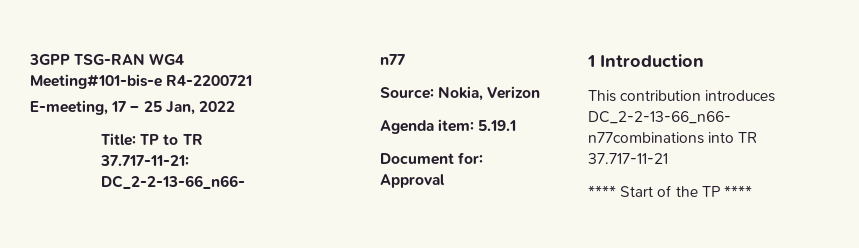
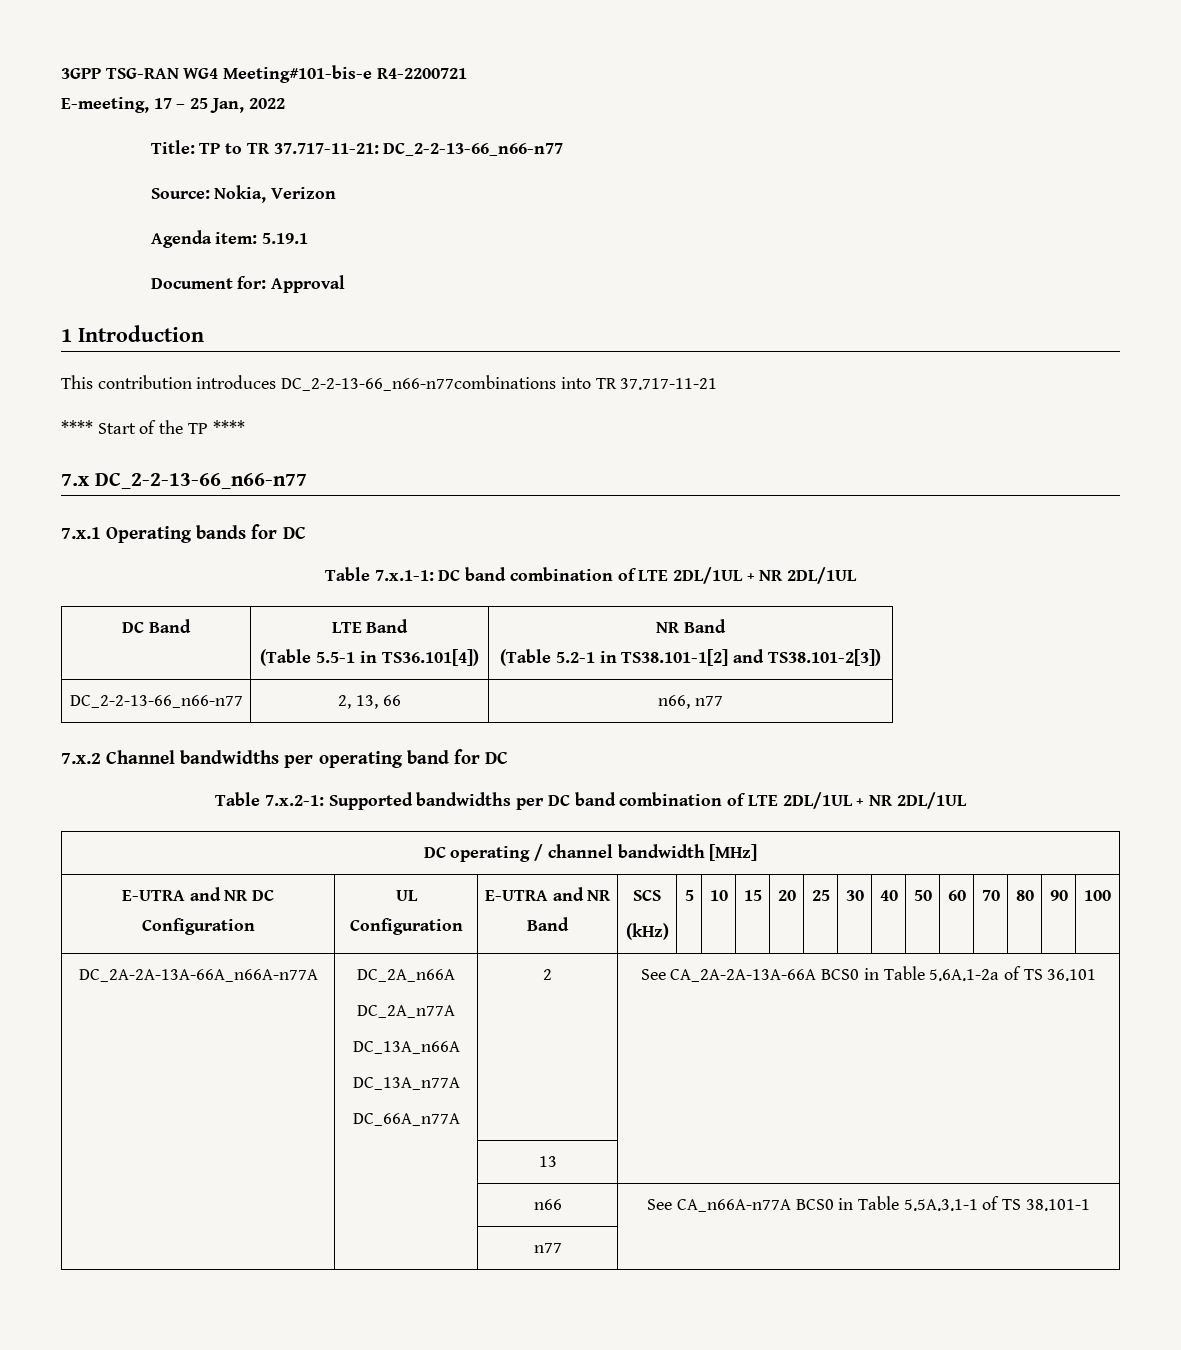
(752, 191) none -> [61,473,307,489] [61,524,306,543] [324,567,858,584] [122,619,191,633] [331,619,409,633] [260,649,479,666] [656,619,726,633] [500,649,881,666] [69,695,243,708] [338,695,401,709] [658,695,723,709] [61,749,508,768] [215,792,967,810] [423,844,758,862] [121,887,275,901] [141,918,255,935] [395,890,418,901] [349,918,463,935] [484,887,612,901] [527,917,569,931] [633,890,661,901] [625,923,669,940] [684,890,694,901] [709,890,728,901] [743,890,762,901] [777,890,796,901] [811,890,830,901] [845,890,864,901] [879,890,898,901] [913,890,932,901] [947,890,966,901] [981,890,1000,901] [1015,890,1034,901] [1049,890,1068,901] [1084,890,1111,901] [78,969,318,982] [357,969,455,982] [357,1005,455,1018] [352,1041,460,1054] [352,1077,460,1090] [352,1113,460,1126] [543,969,552,980] [640,966,1097,982] [538,1156,557,1167] [533,1199,562,1210] [647,1196,1090,1212] [533,1243,562,1253] // 7.x DC_2-2-13-66_n66-n77 // 7.x.1 Operating bands for DC // Table 7.x.1-1: DC band combination of LTE 2DL/1UL + NR 2DL/1UL // DC Band | LTE Band // (Table 5.5-1 in TS36.101[4]) | NR Band // (Table 5.2-1 in TS38.101-1[2] and TS38.101-2[3]) // DC_2-2-13-66_n66-n77 | 2, 13, 66 | n66, n77 // 7.x.2 Channel bandwidths per operating band for DC // Table 7.x.2-1: Supported bandwidths per DC band combination of LTE 2DL/1UL + NR 2DL/1UL // DC operating / channel bandwidth [MHz] // E-UTRA and NR DC Configuration | UL Configuration | E-UTRA and NR Band | SCS // (kHz) | 5 | 10 | 15 | 20 | 25 | 30 | 40 | 50 | 60 | 70 | 80 | 90 | 100 // DC_2A-2A-13A-66A_n66A-n77A | DC_2A_n66A // DC_2A_n77A // DC_13A_n66A // DC_13A_n77A // DC_66A_n77A | 2 | See CA_2A-2A-13A-66A BCS0 in Table 5.6A.1-2a of TS 36.101 // | | 13 | // | | n66 | See CA_n66A-n77A BCS0 in Table 5.5A.3.1-1 of TS 38.101-1 // | | n77 |

